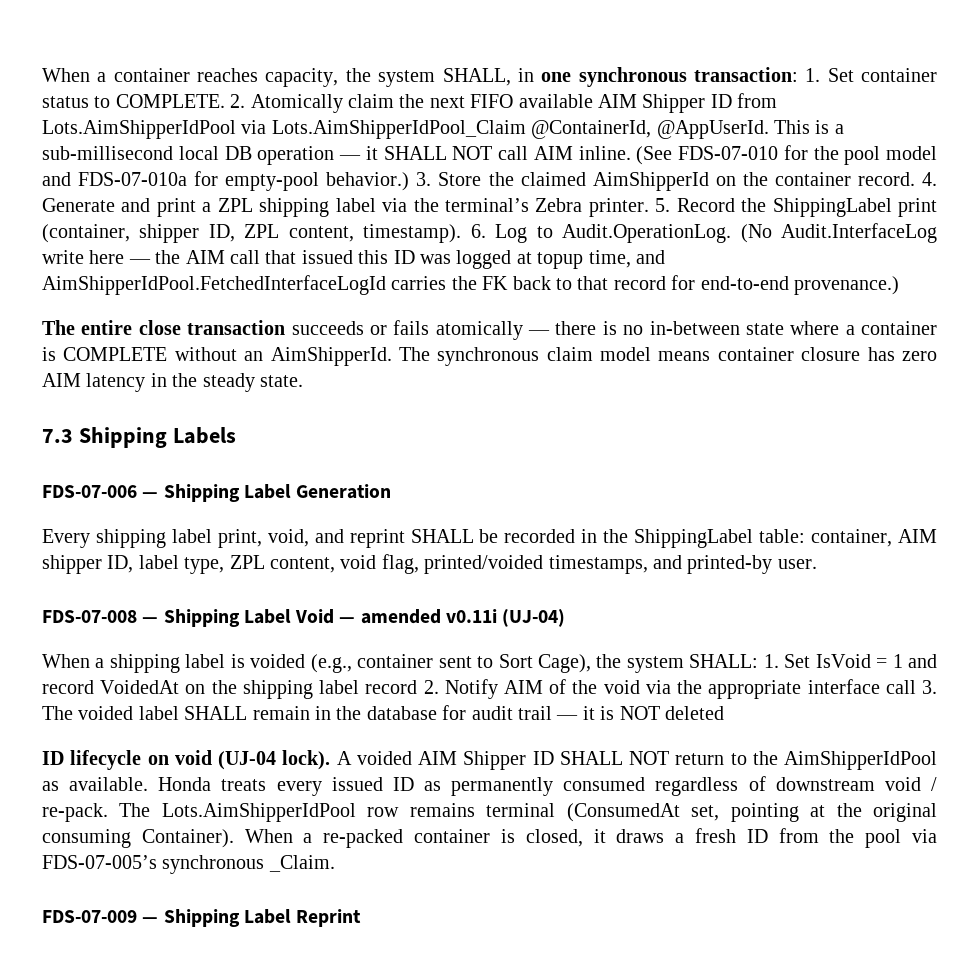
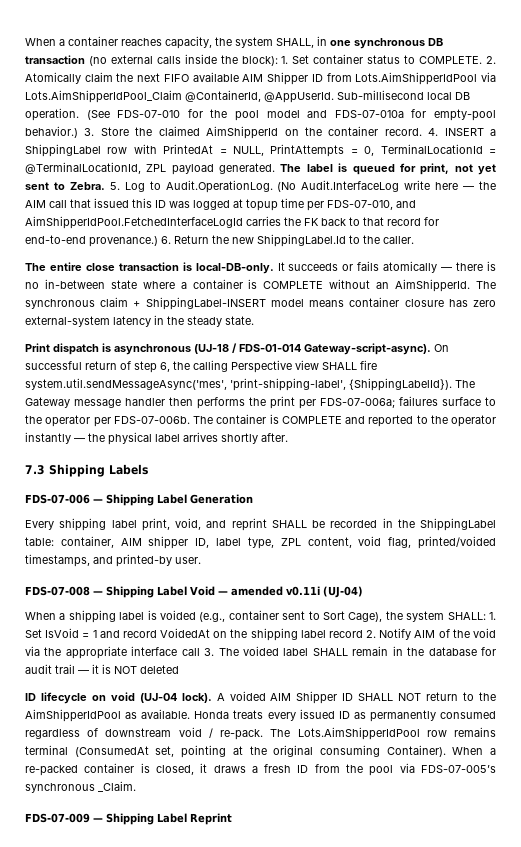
[693,67,798,82] transaction: -> [428,38,443,46] [25,54,278,66] DB transaction (no external calls inside the block):
[774,120,844,134] [42,146,631,165] This is a sub-millisecond local DB operation — it SHALL NOT call AIM inline. -> [337,90,470,100] [25,108,79,121] Sub-millisecond local DB operation.
[42,198,937,217] [42,224,486,243] Generate and print a ZPL shipping label via the terminal’s Zebra printer. 5. Record the ShippingLabel print (container, shipper ID, ZPL content, timestamp). 6. -> [444,128,497,136] [25,144,496,157] [25,162,497,175] [25,182,120,190] INSERT a ShippingLabel row with PrintedAt = NULL, PrintAttempts = 0, TerminalLocationId = @TerminalLocationId, ZPL payload generated. The label is queued for print, not yet sent to Zebra. 5.
[588,250,631,268] time, -> [281,198,393,211] time per FDS-07-010,
(899, 285) none -> [161,234,414,247] 6. Return the new ShippingLabel.Id to the caller.
(286, 327) none -> [182,262,285,274] is local-DB-only. It
(593, 354) none -> [133,297,266,310] + ShippingLabel-INSERT
[42,373,81,387] AIM -> [25,316,110,327] external-system
(303, 381) none -> [25,343,449,355] [25,360,377,373] [25,378,475,391] [25,396,496,409] [25,414,496,427] [25,432,288,445] // Print dispatch is asynchronous (UJ-18 / FDS-01-014 Gateway-script-async). On successful return of step 6, the calling Perspective view SHALL fire system.util.sendMessageAsync('mes', 'print-shipping-label', {ShippingLabelId}). The Gateway message handler then performs the print per FDS-07-006a; failures surface to the operator per FDS-07-006b. The container is COMPLETE and reported to the operator instantly — the physical label arrives shortly after.

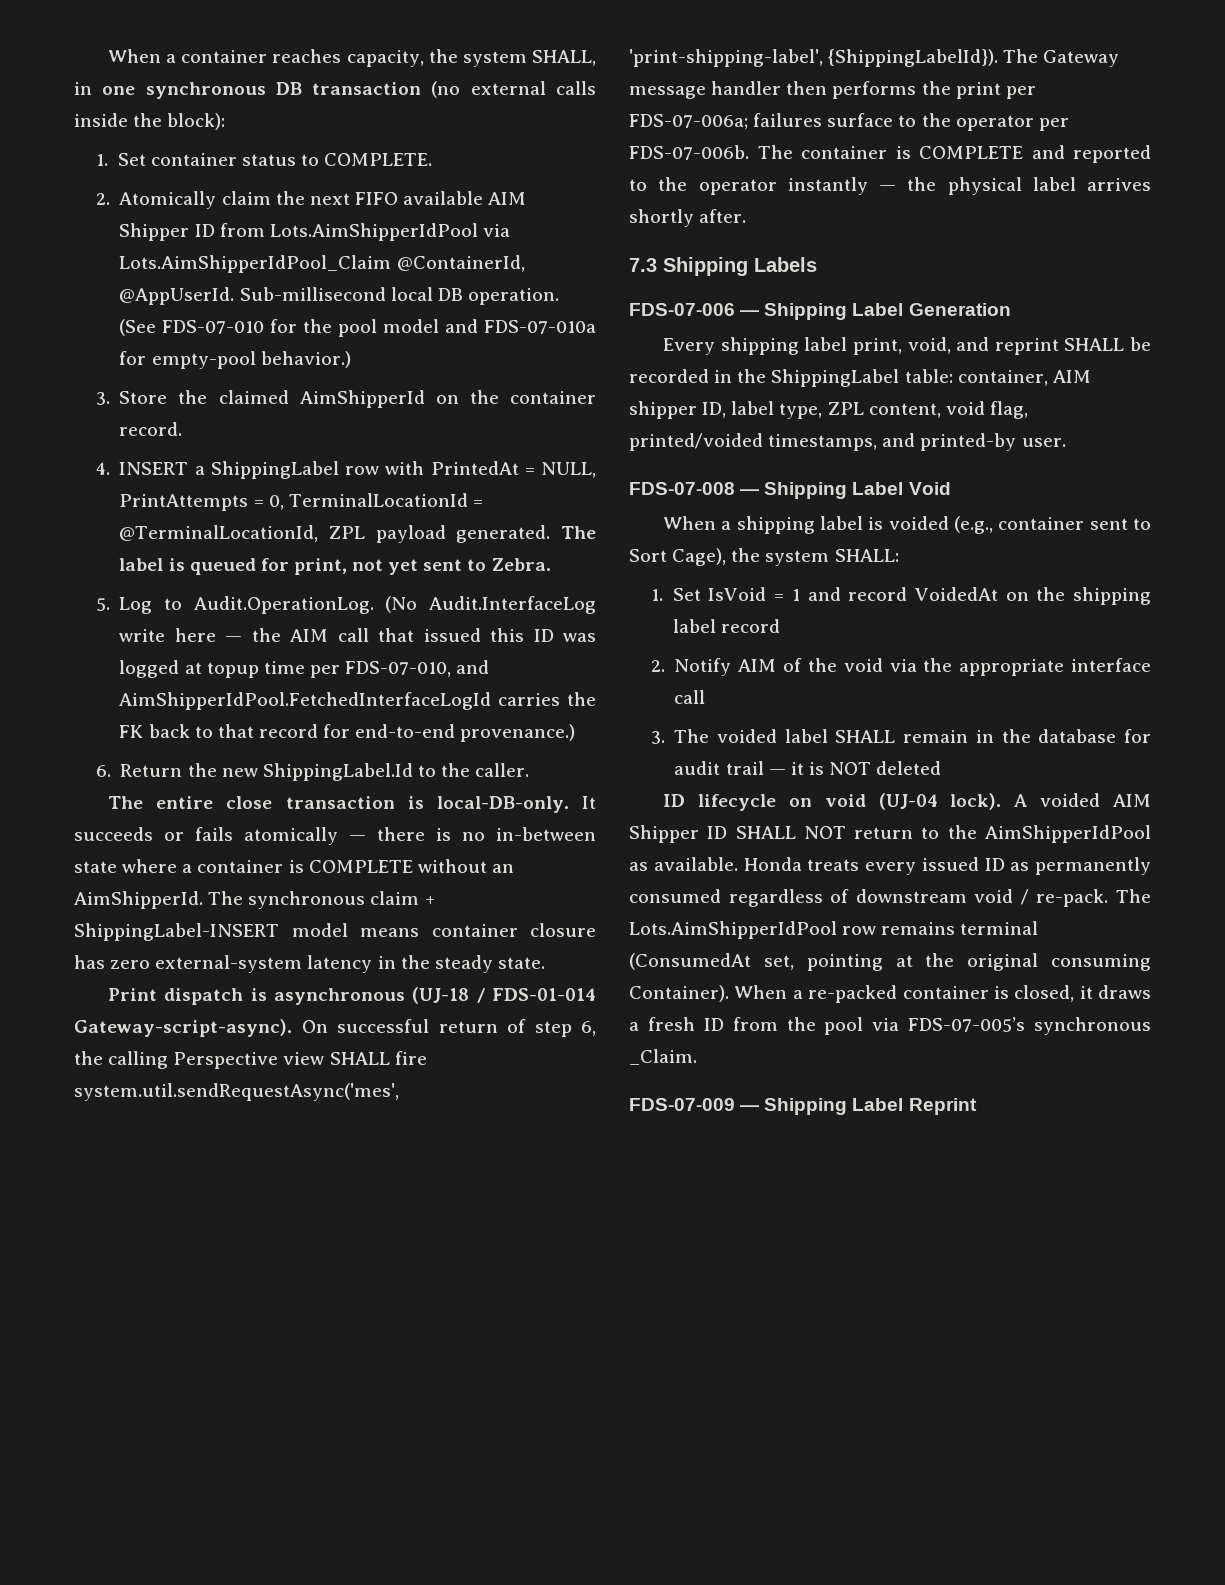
(278, 61) none -> (226, 121) //
(483, 60) none -> (433, 159) //
(78, 132) none -> (351, 359) //
(422, 132) none -> (183, 429) //
(105, 186) none -> (551, 564) //
(158, 241) none -> (576, 733) //
[25,378,227,390] system.util.sendMessageAsync('mes', -> [74,1083,399,1101] system.util.sendRequestAsync('mes',
[218,586,363,598] — amended v0.11i (UJ-04) -> (951, 488) none
(486, 616) none -> (899, 555) //
(363, 634) none -> (780, 626) //
(200, 652) none -> (706, 697) //

